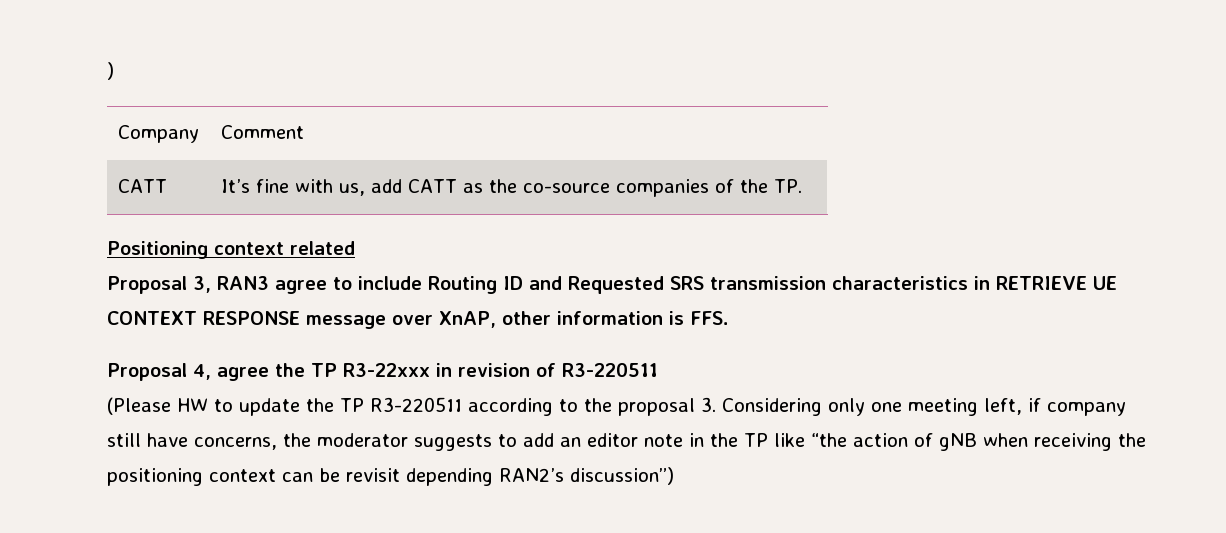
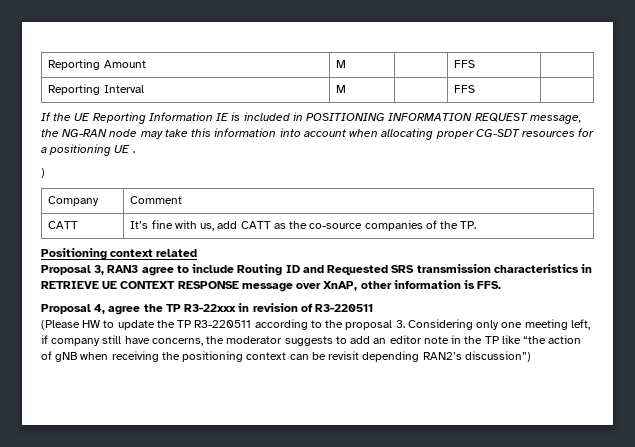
(107, 71) none -> [48,59,146,70] [336,60,347,68] [454,60,476,68] [48,84,144,95] [336,85,347,93] [454,85,476,93] [41,112,582,124] [41,128,595,140] [41,144,135,156] Reporting Amount | M | | FFS | // Reporting Interval | M | | FFS | // If the UE Reporting Information IE is included in POSITIONING INFORMATION REQUEST message, the NG-RAN node may take this information into account when allocating proper CG-SDT resources for a positioning UE . //

